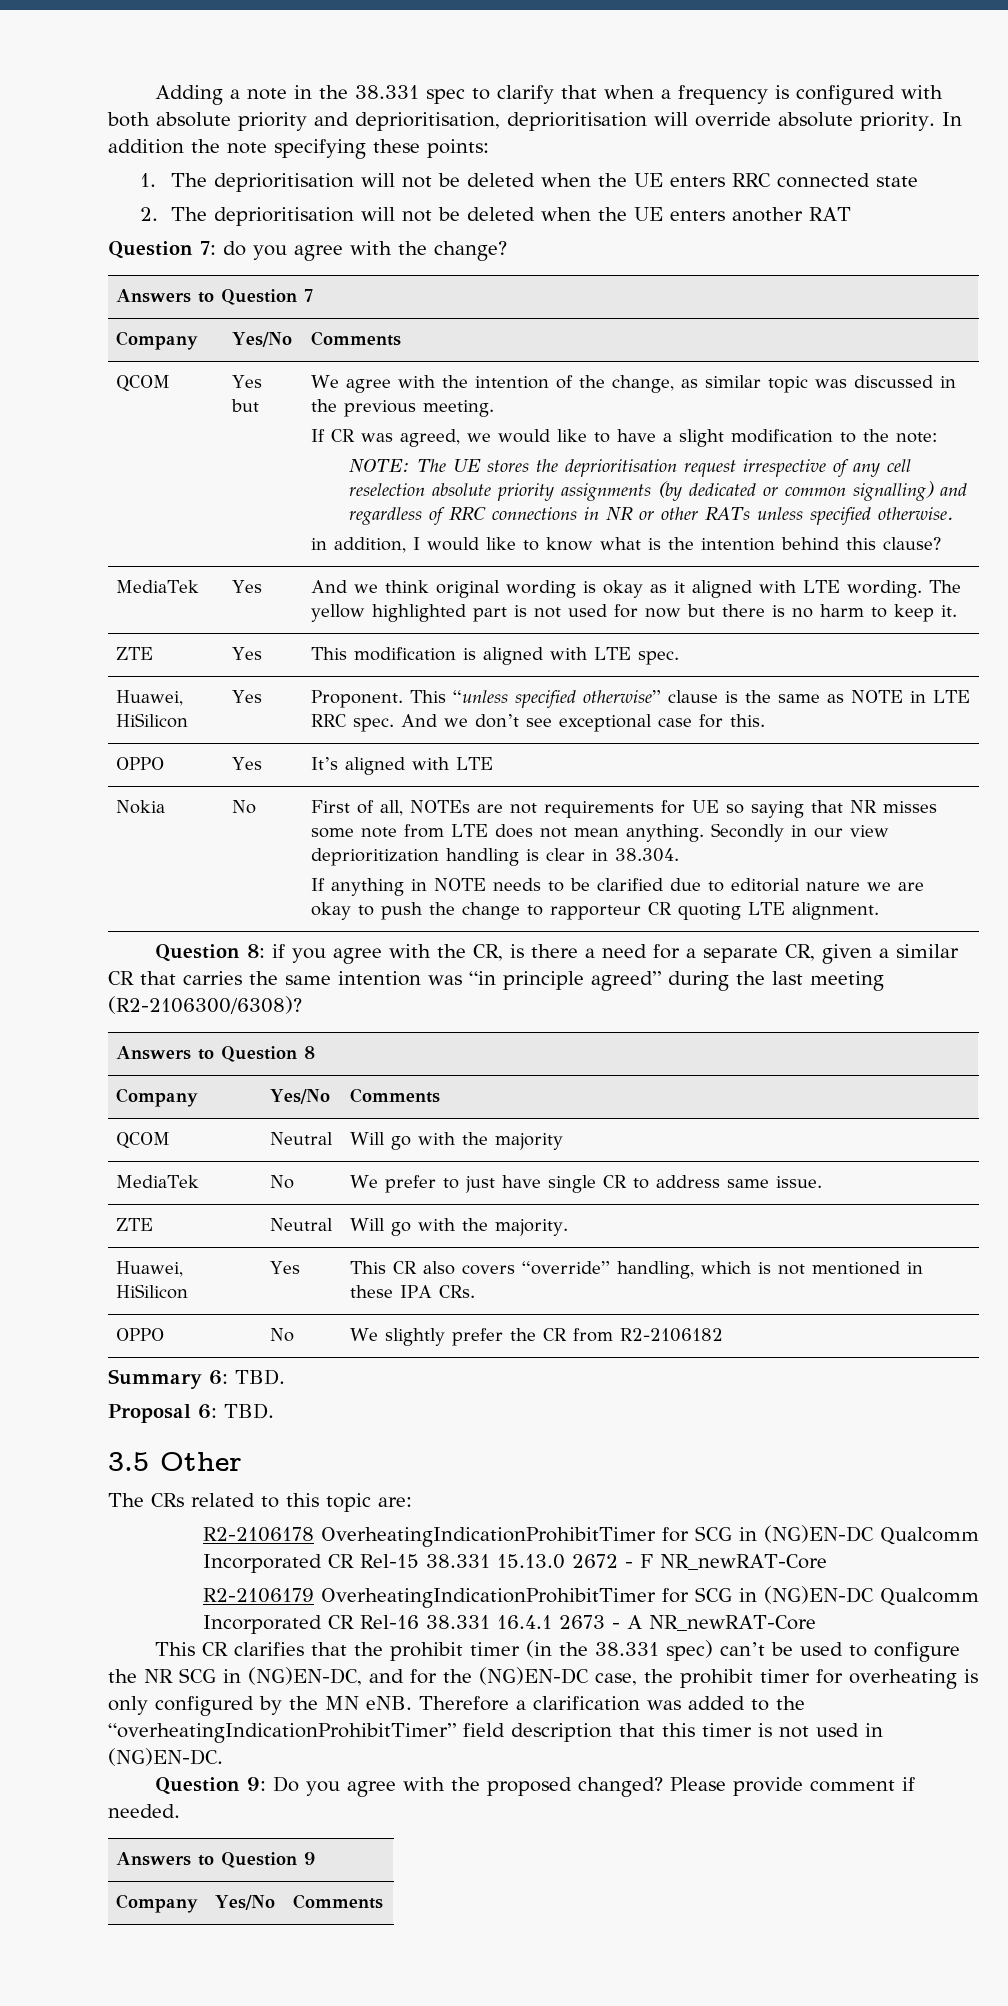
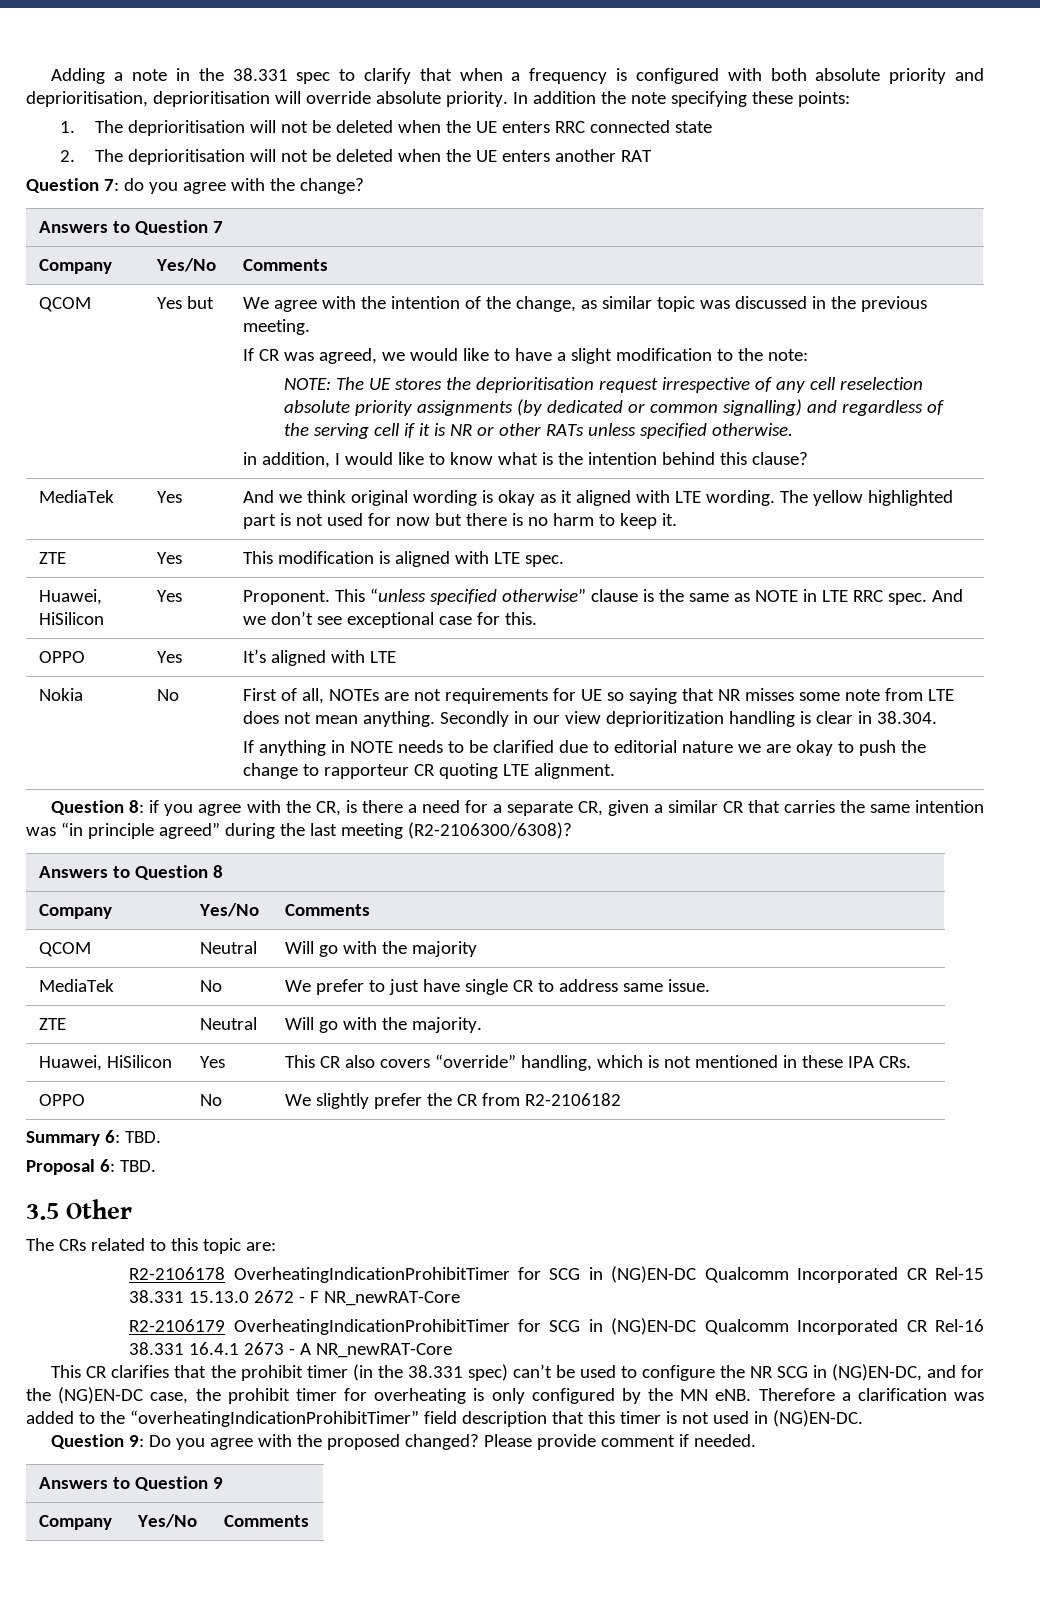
[449,507,600,521] RRC connections in -> [284,423,447,439] the serving cell if it is

